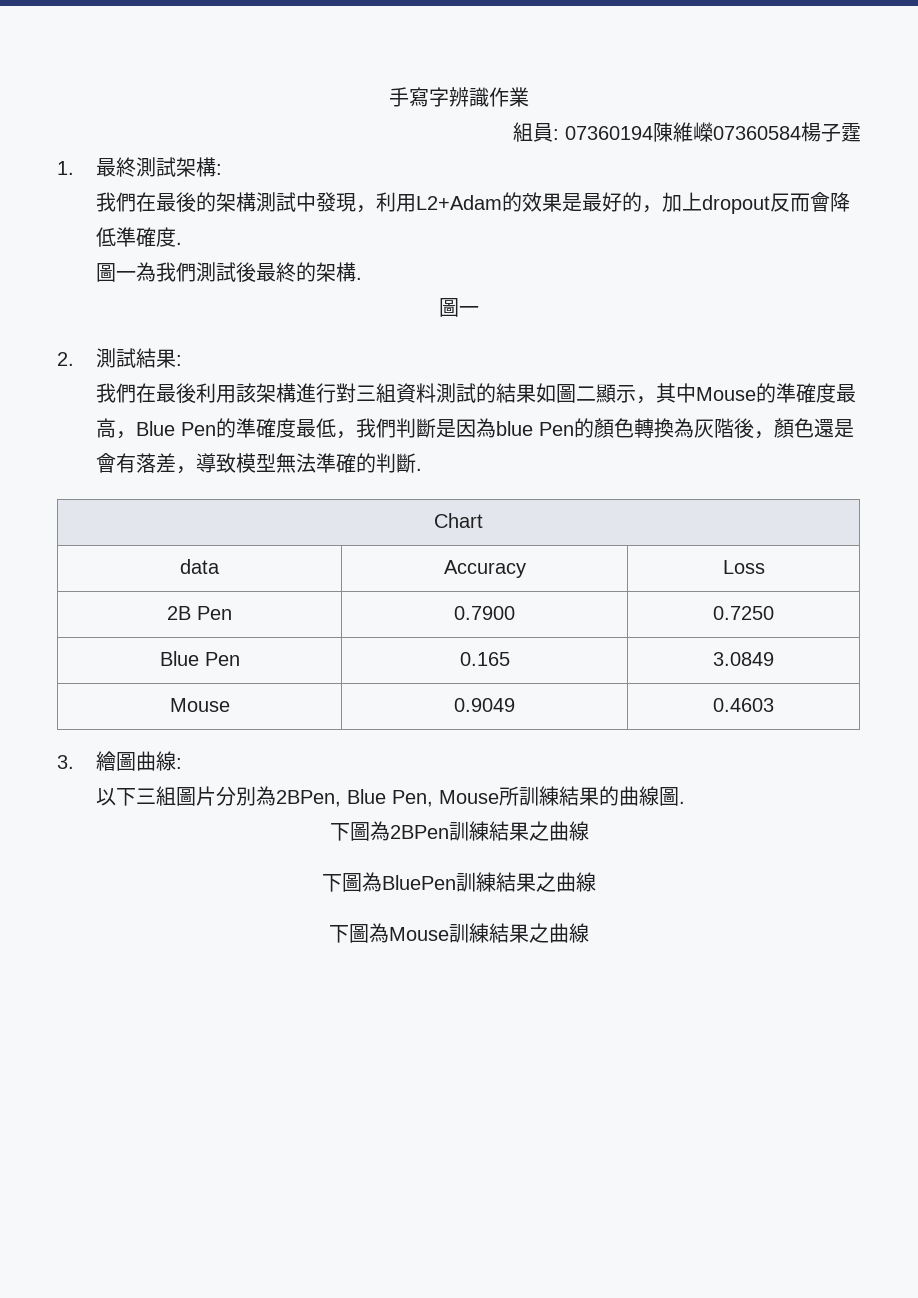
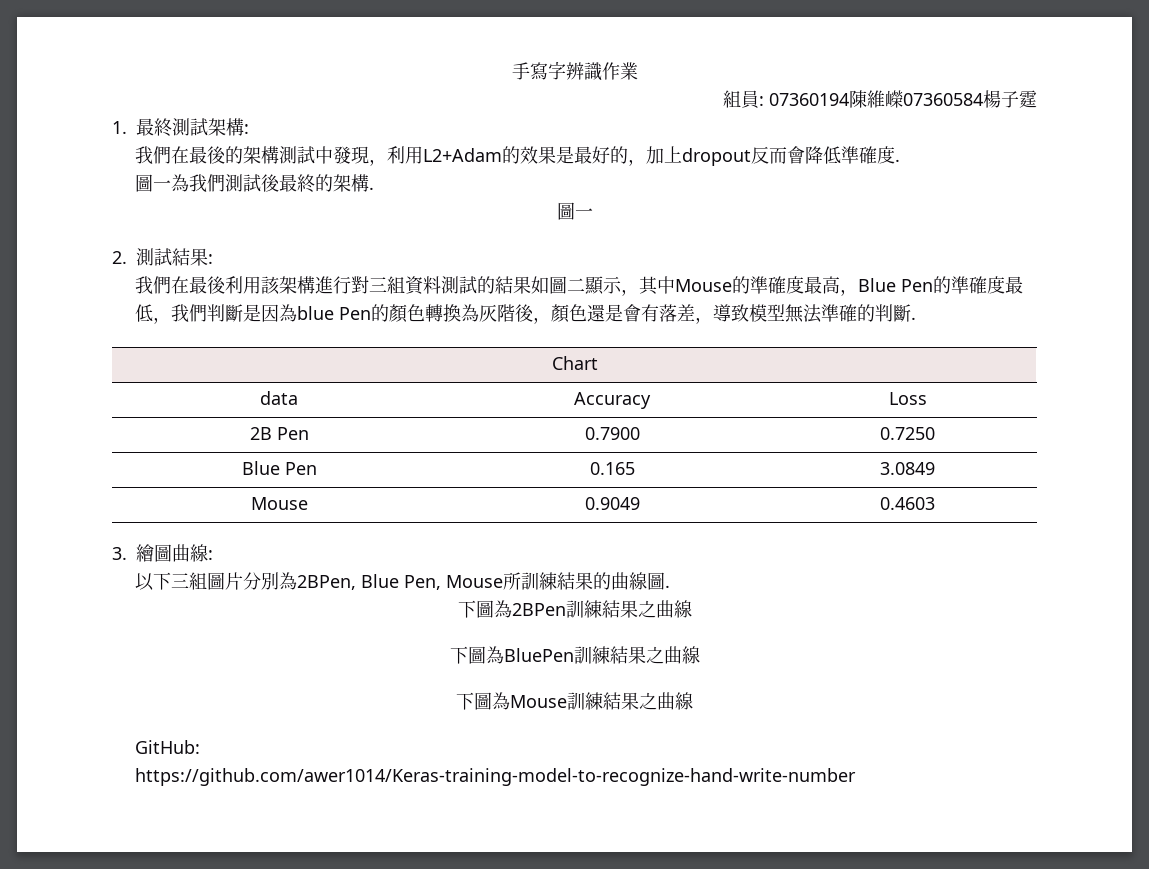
(589, 933) none -> [134,740,200,754] [134,768,856,786] // GitHub: // https://github.com/awer1014/Keras-training-model-to-recognize-hand-write-number

